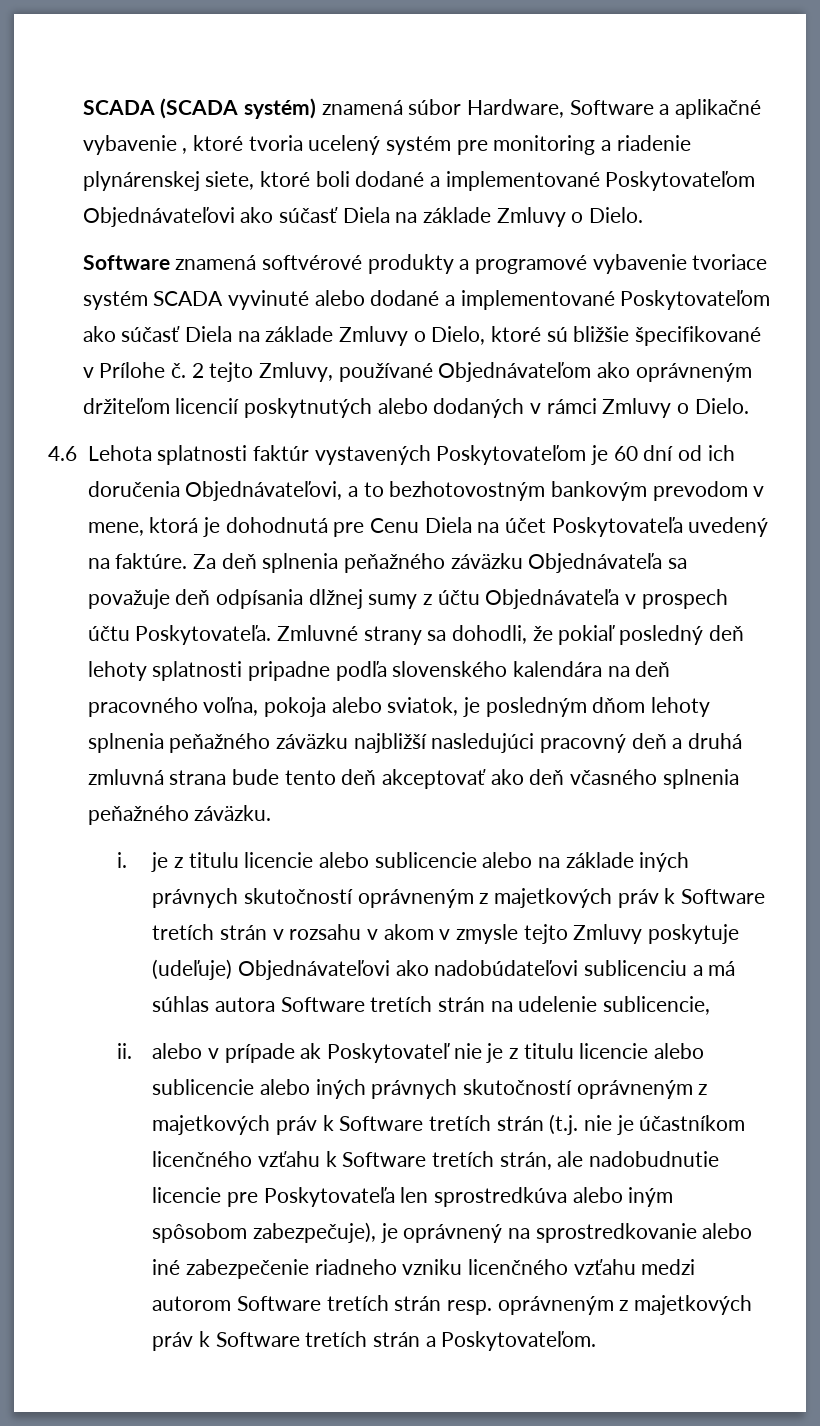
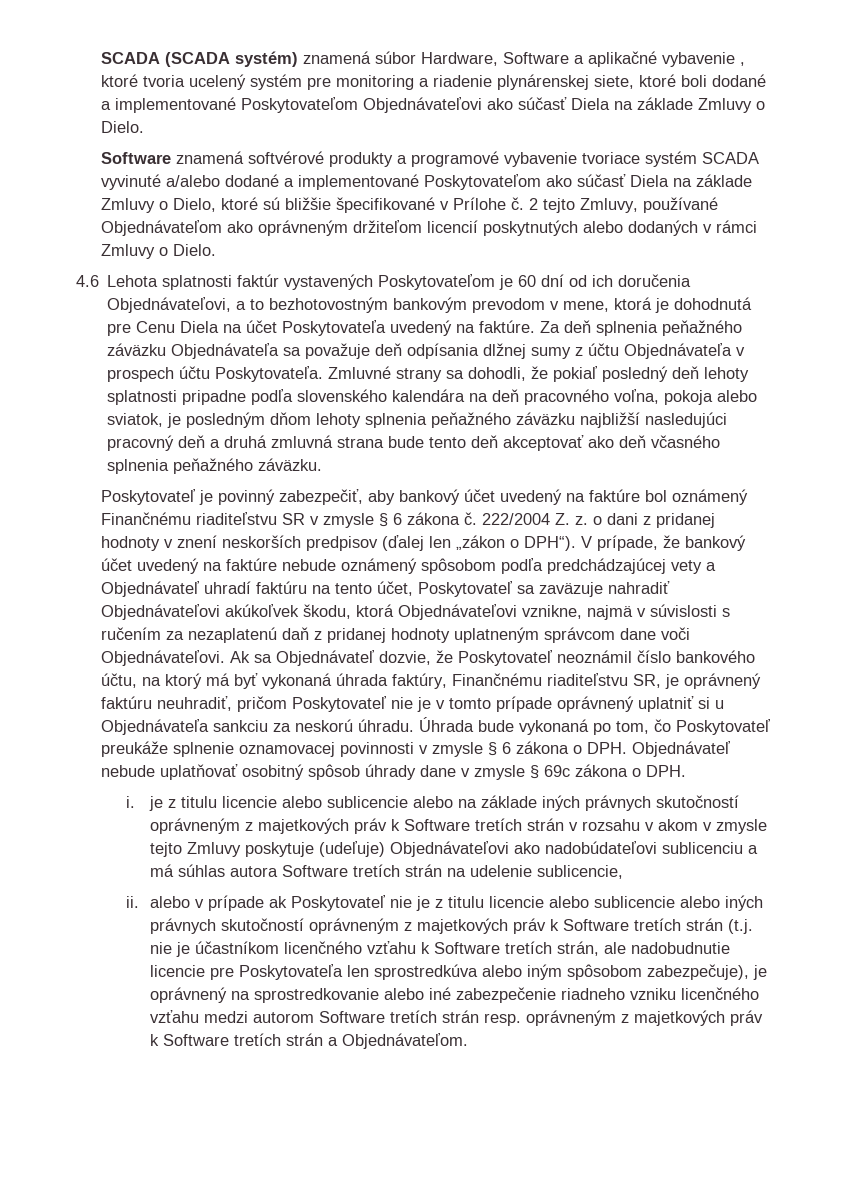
[314,290,365,306] alebo -> [165,175,220,187] a/alebo
(272, 813) none -> [100,489,748,505] [100,512,715,528] [100,535,746,551] [100,558,716,574] [100,581,670,597] [100,604,730,620] [100,627,690,643] [100,650,755,666] [100,673,761,689] [100,696,724,712] [100,717,770,735] [100,741,730,757] [100,764,686,780] // Poskytovateľ je povinný zabezpečiť, aby bankový účet uvedený na faktúre bol oznámený Finančnému riaditeľstvu SR v zmysle § 6 zákona č. 222/2004 Z. z. o dani z pridanej hodnoty v znení neskorších predpisov (ďalej len „zákon o DPH“). V prípade, že bankový účet uvedený na faktúre nebude oznámený spôsobom podľa predchádzajúcej vety a Objednávateľ uhradí faktúru na tento účet, Poskytovateľ sa zaväzuje nahradiť Objednávateľovi akúkoľvek škodu, ktorá Objednávateľovi vznikne, najmä v súvislosti s ručením za nezaplatenú daň z pridanej hodnoty uplatneným správcom dane voči Objednávateľovi. Ak sa Objednávateľ dozvie, že Poskytovateľ neoznámil číslo bankového účtu, na ktorý má byť vykonaná úhrada faktúry, Finančnému riaditeľstvu SR, je oprávnený faktúru neuhradiť, pričom Poskytovateľ nie je v tomto prípade oprávnený uplatniť si u Objednávateľa sankciu za neskorú úhradu. Úhrada bude vykonaná po tom, čo Poskytovateľ preukáže splnenie oznamovacej povinnosti v zmysle § 6 zákona o DPH. Objednávateľ nebude uplatňovať osobitný spôsob úhrady dane v zmysle § 69c zákona o DPH.
[441,1331,597,1351] Poskytovateľom. -> [342,1033,469,1049] Objednávateľom.

